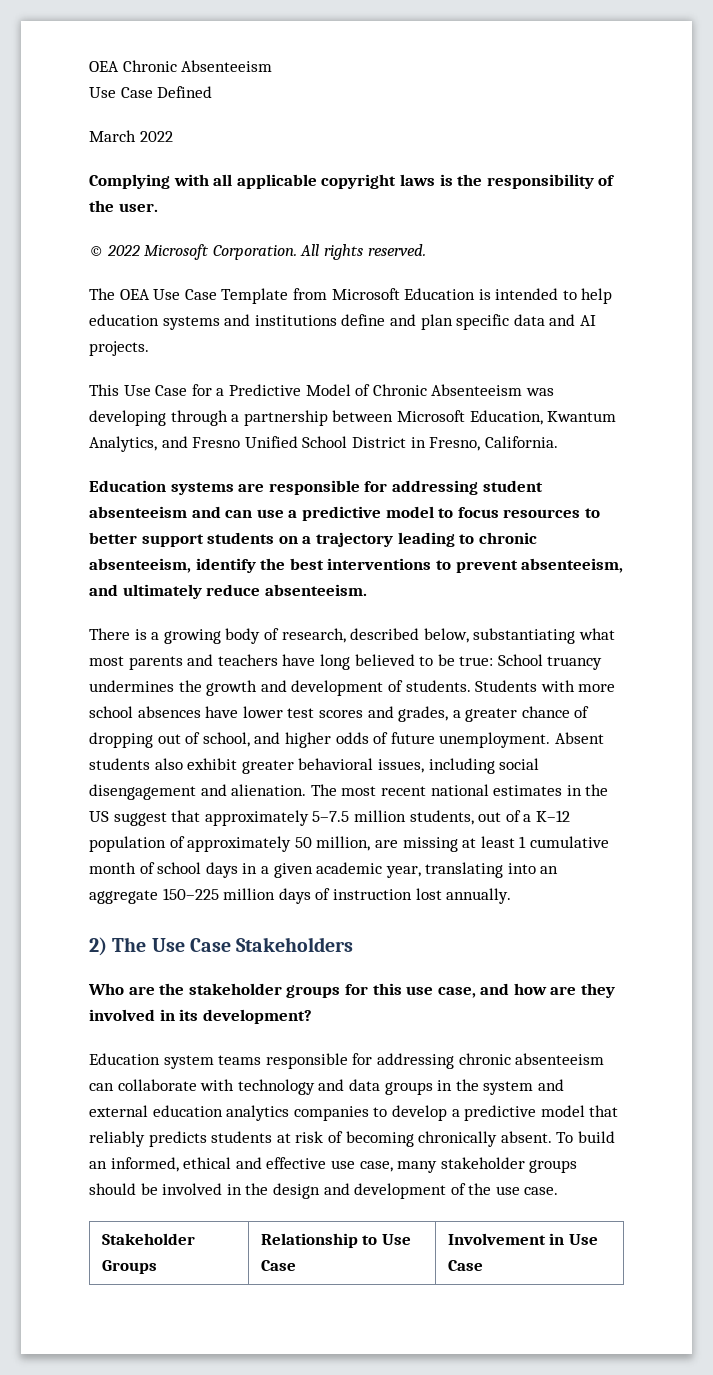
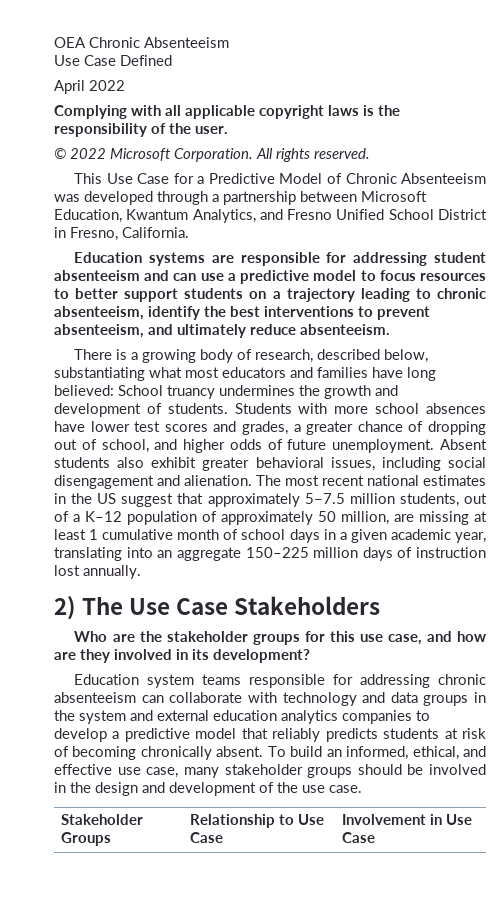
[89,130,136,142] March -> [54,80,85,94] April
[89,288,613,304] [89,314,596,330] [89,341,149,356] // The OEA Use Case Template from Microsoft Education is intended to help education systems and institutions define and plan specific data and AI projects. -> (370, 153) none
[89,410,166,426] developing -> [84,191,153,205] developed
[128,654,494,670] parents and teachers have long believed to be true: -> [222,367,436,381] [54,385,114,396] educators and families have long believed:
[183,1157,232,1169] ethical -> [412,746,459,760] ethical,

